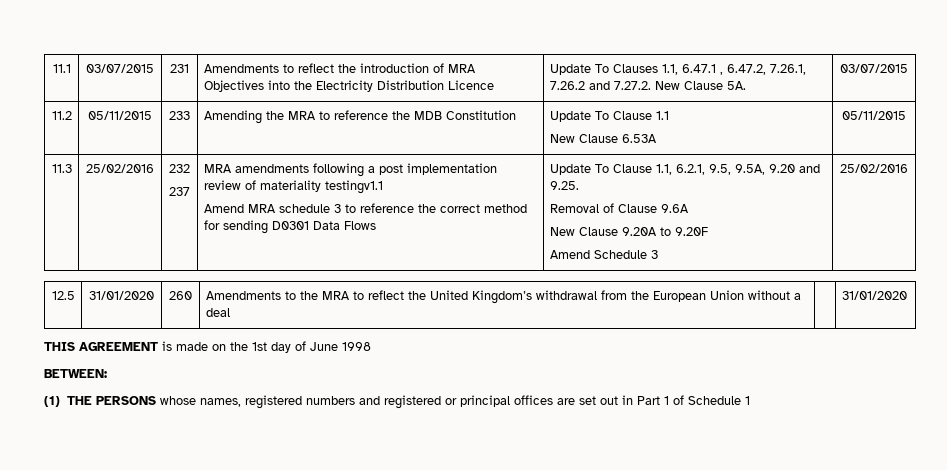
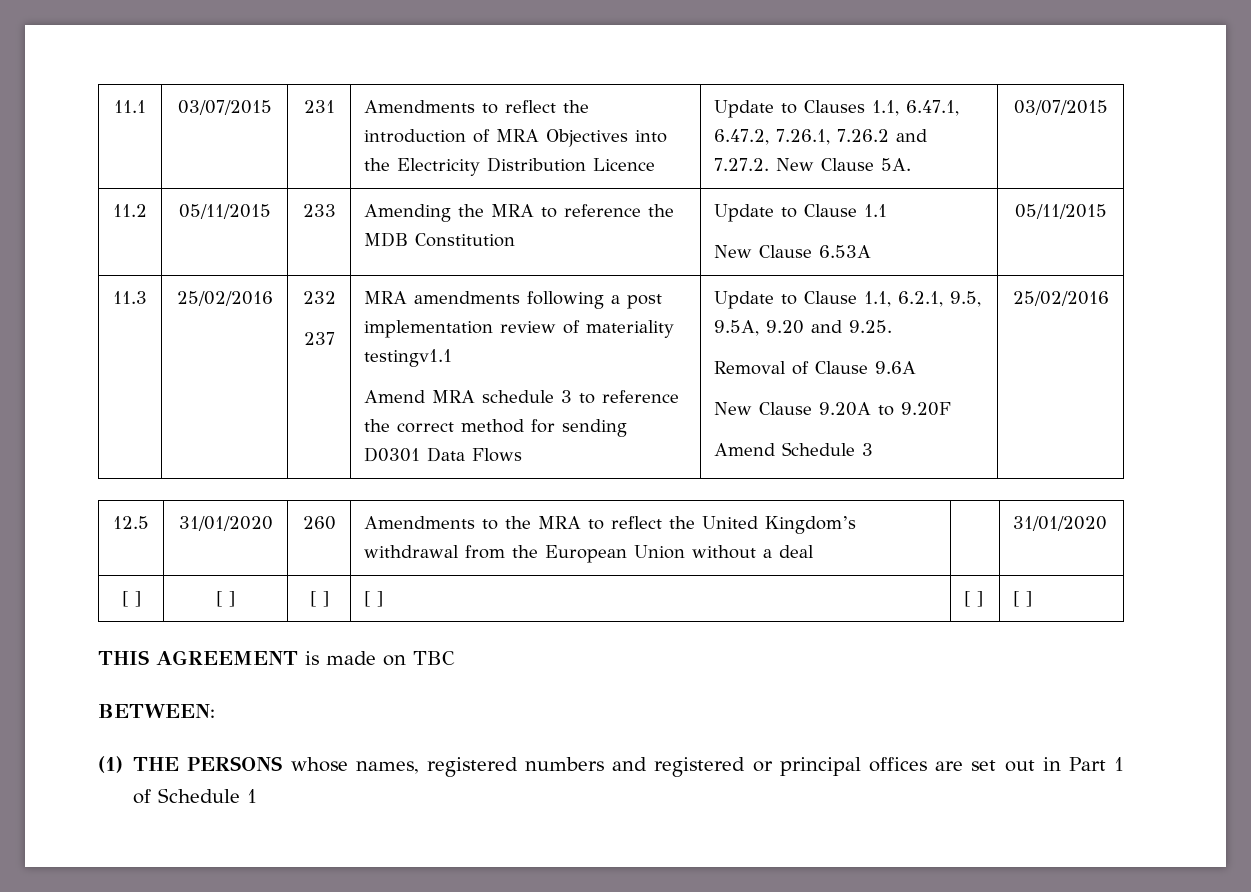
[594,64,609,73] To -> [781,103,798,114] to
[681,64,723,75] 6.47.1 , -> [906,100,960,116] 6.47.1,
[594,111,609,120] To -> [781,207,798,218] to
[594,164,609,173] To -> [781,294,798,305] to
(907, 295) none -> [121,591,141,607] [216,591,235,607] [309,591,329,607] [364,591,384,607] [964,591,984,607] [1013,591,1033,607] // [ ] | [ ] | [ ] | [ ] | [ ] | [ ]
[230,341,371,353] the 1st day of June 1998 -> [413,651,455,665] TBC

